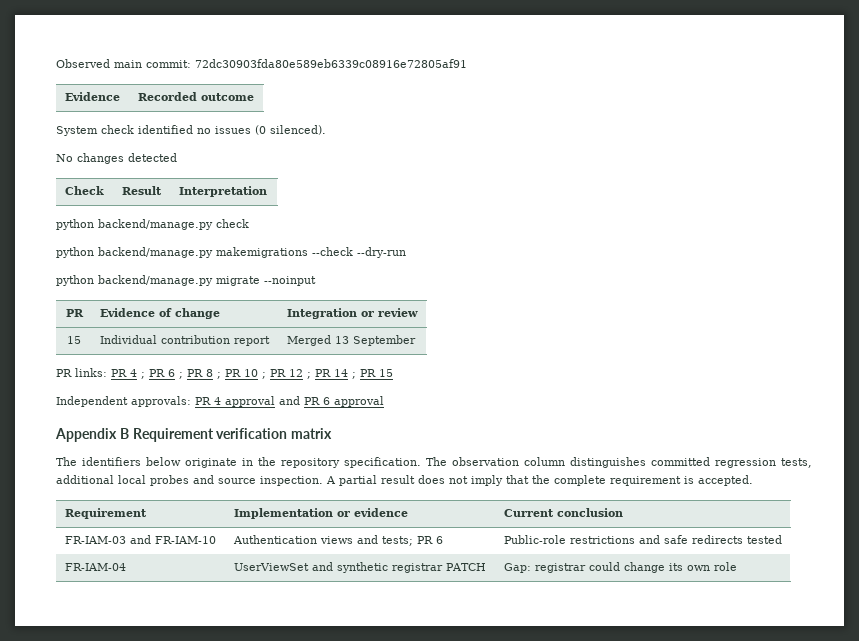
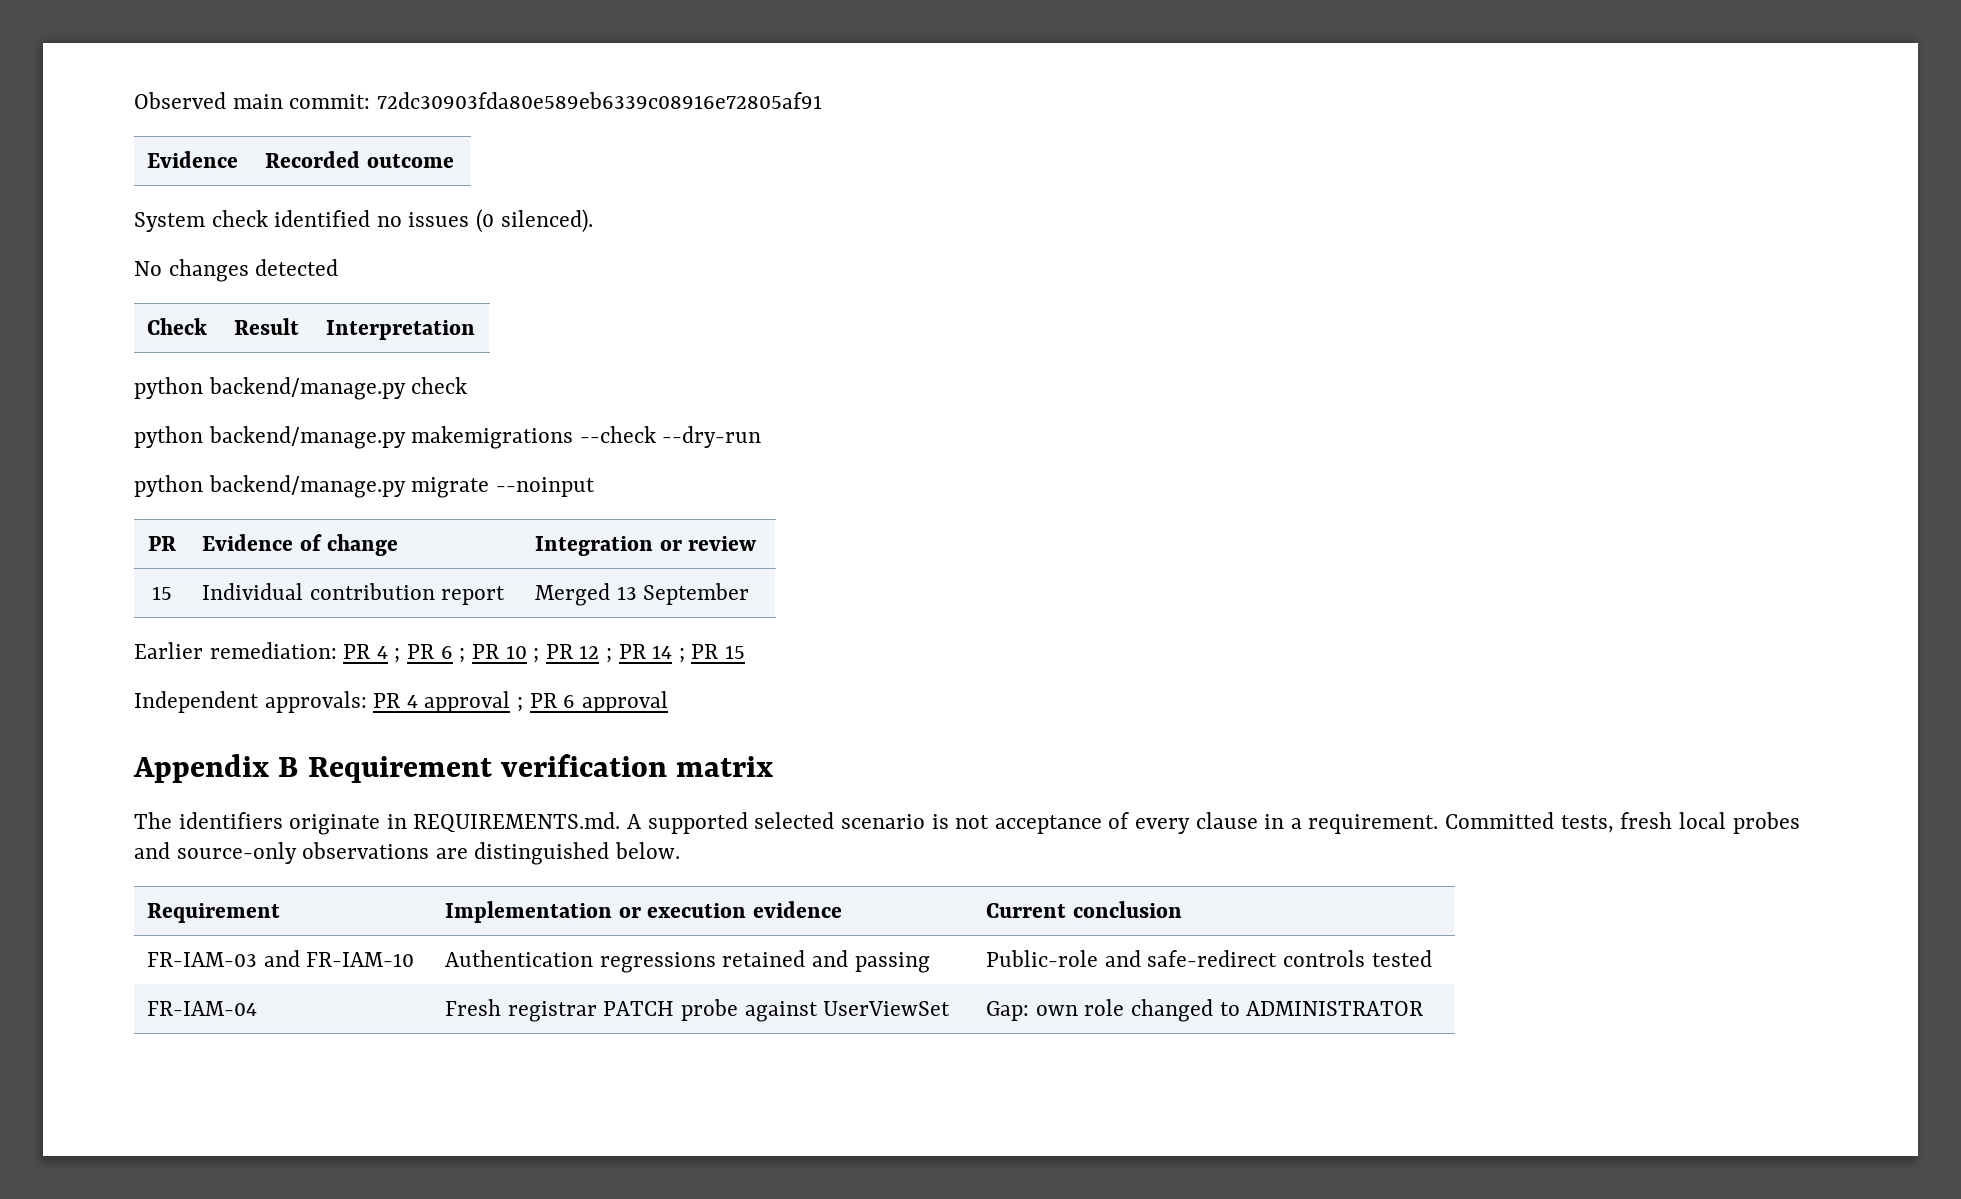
[56,368,107,377] PR links: -> [134,642,337,659] Earlier remediation:
[206,369,241,379] 8 ; PR -> (499, 651) none
[279,396,300,405] and -> [517,697,524,712] ;
[146,457,181,466] below -> (283, 820) none
[258,457,812,468] [56,475,753,486] the repository specification. The observation column distinguishes committed regression tests, additional local probes and source inspection. A partial result does not imply that the complete requirement is accepted. -> [413,812,1800,834] [134,842,681,865] REQUIREMENTS.md. A supported selected scenario is not acceptance of every clause in a requirement. Committed tests, fresh local probes and source-only observations are distinguished below.
(350, 514) none -> [647,903,747,918] execution
[319,535,443,546] [503,535,743,544] views and tests; PR 6 | Public-role restrictions and safe redirects -> [599,950,930,973] [986,950,1365,967] regressions retained and passing | Public-role and safe-redirect controls
[233,562,388,573] UserViewSet and synthetic -> [445,999,502,1016] Fresh
[503,562,737,573] | Gap: registrar could change its own role -> [680,999,951,1022] [986,999,1424,1022] probe against UserViewSet | Gap: own role changed to ADMINISTRATOR

